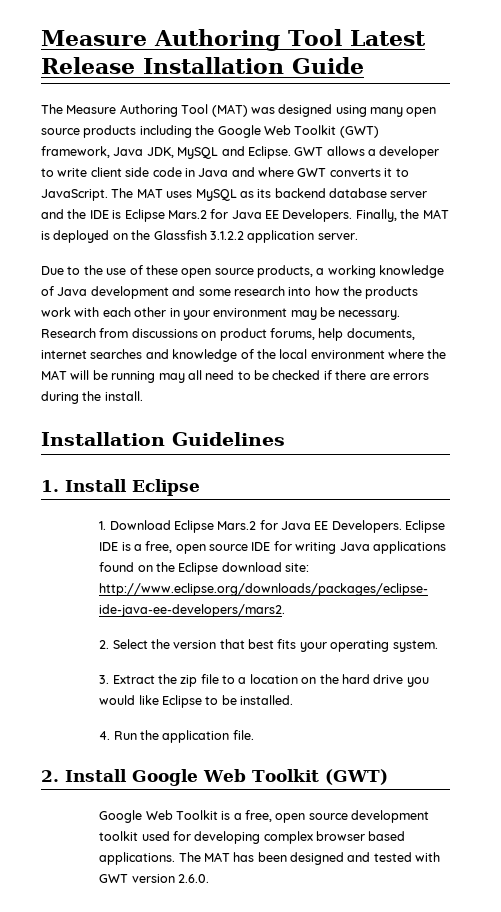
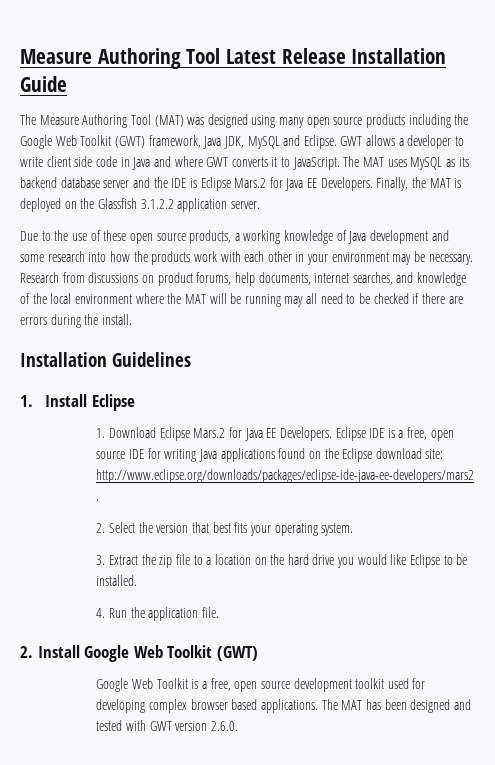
[90,349,143,359] searches -> [352,272,393,285] searches,

